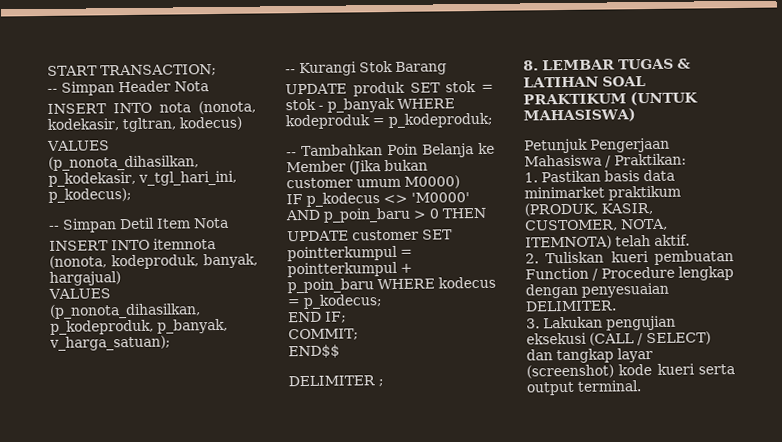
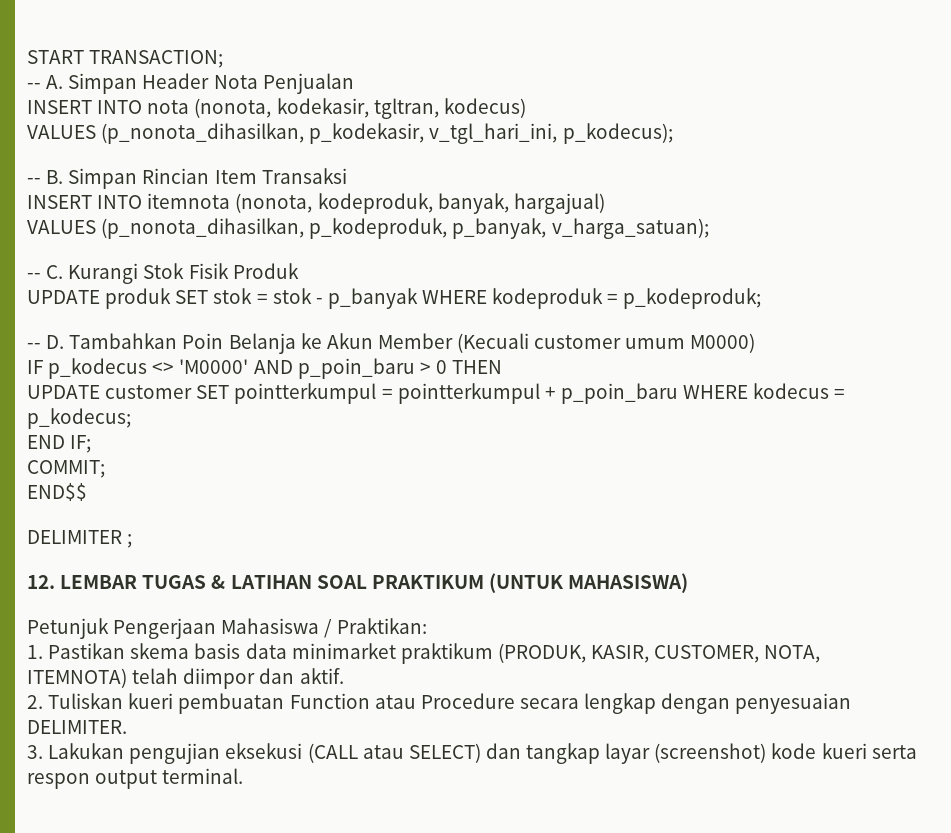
(58, 90) none -> [46,75,64,89] A.
(209, 86) none -> [262,73,354,94] Penjualan
[62,217,229,233] Simpan Detil Item Nota -> [46,168,347,189] B. Simpan Rincian Item Transaksi
(296, 71) none -> [46,265,64,279] C.
[395,61,447,75] Barang -> [188,263,299,279] Fisik Produk
(297, 154) none -> [46,335,65,349] D.
[286,159,428,175] Member (Jika bukan -> [326,333,530,353] Akun Member (Kecuali
[523,60,539,71] 8. -> [27,575,55,589] 12.
(601, 176) none -> [130,643,190,659] skema
(651, 241) none -> [183,668,295,689] diimpor dan
[592,266,675,281] / Procedure -> [374,693,579,709] atau Procedure secara
[637,333,643,346] / -> [362,745,404,759] atau
(735, 369) none -> [27,773,90,789] respon

